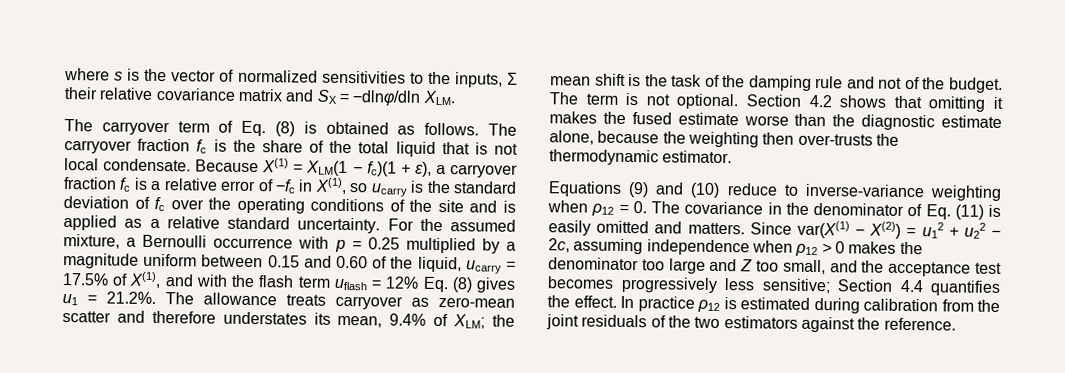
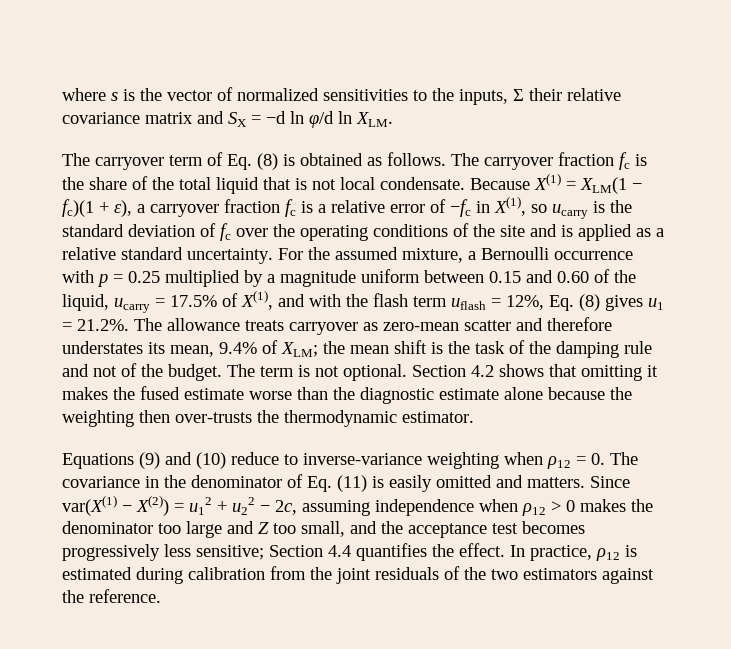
[352,90,422,106] −dlnφ/dln -> [266,111,352,128] −d ln φ/d ln
[385,276,420,289] 12% -> [506,295,544,310] 12%,
[549,130,594,145] alone, -> [504,387,543,400] alone
[637,296,695,312] practice -> [530,545,592,561] practice,

